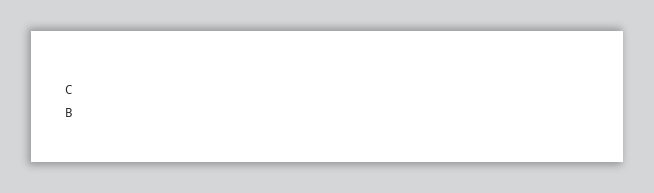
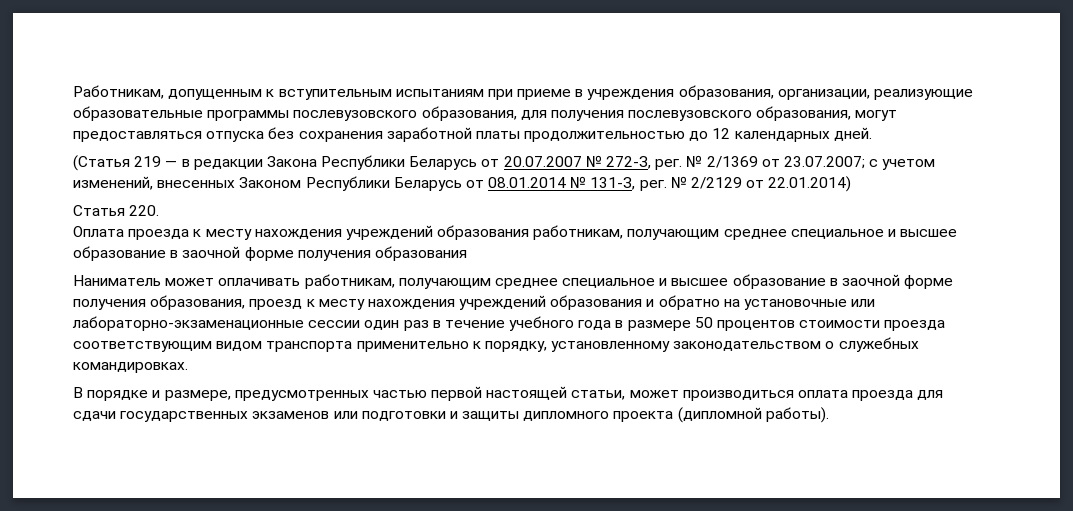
[65,85,73,94] [65,108,73,117] С // В -> [73,85,974,100] [73,106,898,121] [73,127,872,142] [73,155,936,171] [73,176,852,192] [73,205,160,216] [73,225,958,240] [73,246,467,261] [73,274,954,289] [73,295,876,310] [72,316,946,331] [73,337,919,352] [73,362,188,373] [73,386,944,401] [73,407,829,423] Работникам, допущенным к вступительным испытаниям при приеме в учреждения образования, организации, реализующие образовательные программы послевузовского образования, для получения послевузовского образования, могут предоставляться отпуска без сохранения заработной платы продолжительностью до 12 календарных дней. // (Статья 219 — в редакции Закона Республики Беларусь от 20.07.2007 № 272-З, рег. № 2/1369 от 23.07.2007; с учетом изменений, внесенных Законом Республики Беларусь от 08.01.2014 № 131-З, рег. № 2/2129 от 22.01.2014) // Статья 220. // Оплата проезда к месту нахождения учреждений образования работникам, получающим среднее специальное и высшее образование в заочной форме получения образования // Наниматель может оплачивать работникам, получающим среднее специальное и высшее образование в заочной форме получения образования, проезд к месту нахождения учреждений образования и обратно на установочные или лабораторно-экзаменационные сессии один раз в течение учебного года в размере 50 процентов стоимости проезда соответствующим видом транспорта применительно к порядку, установленному законодательством о служебных командировках. // В порядке и размере, предусмотренных частью первой настоящей статьи, может производиться оплата проезда для сдачи государственных экзаменов или подготовки и защиты дипломного проекта (дипломной работы).

